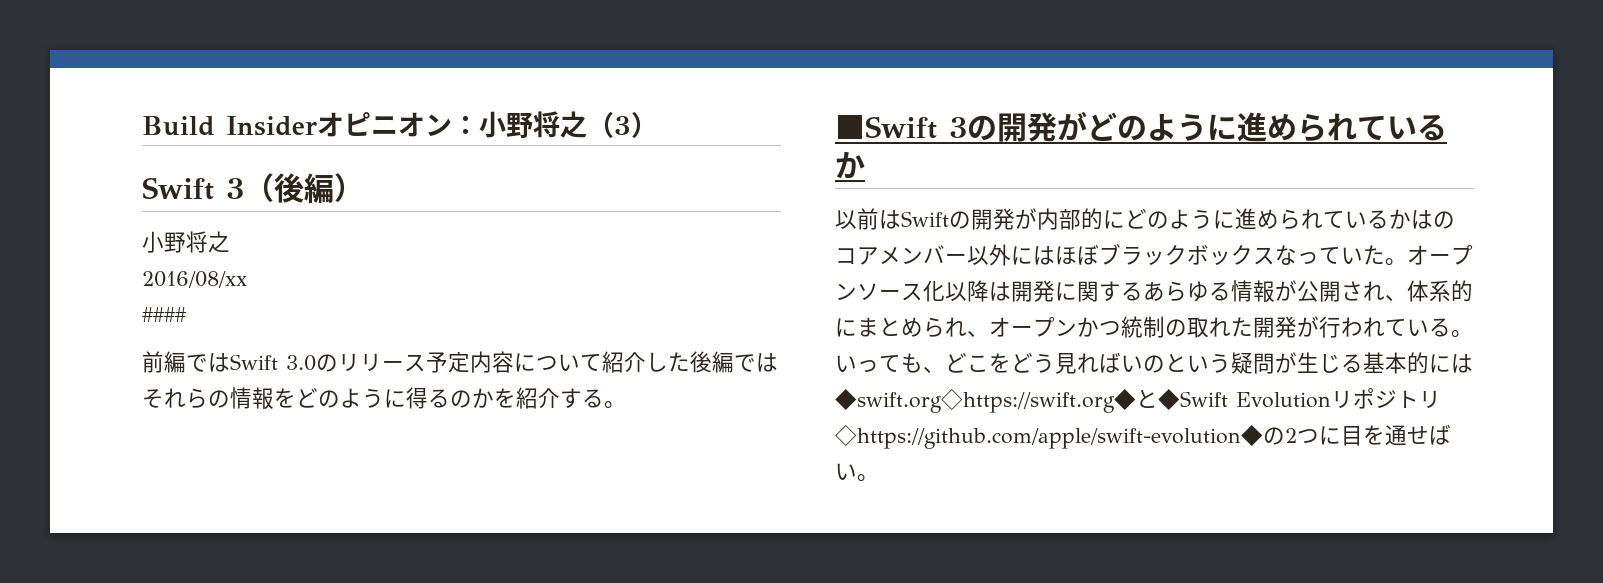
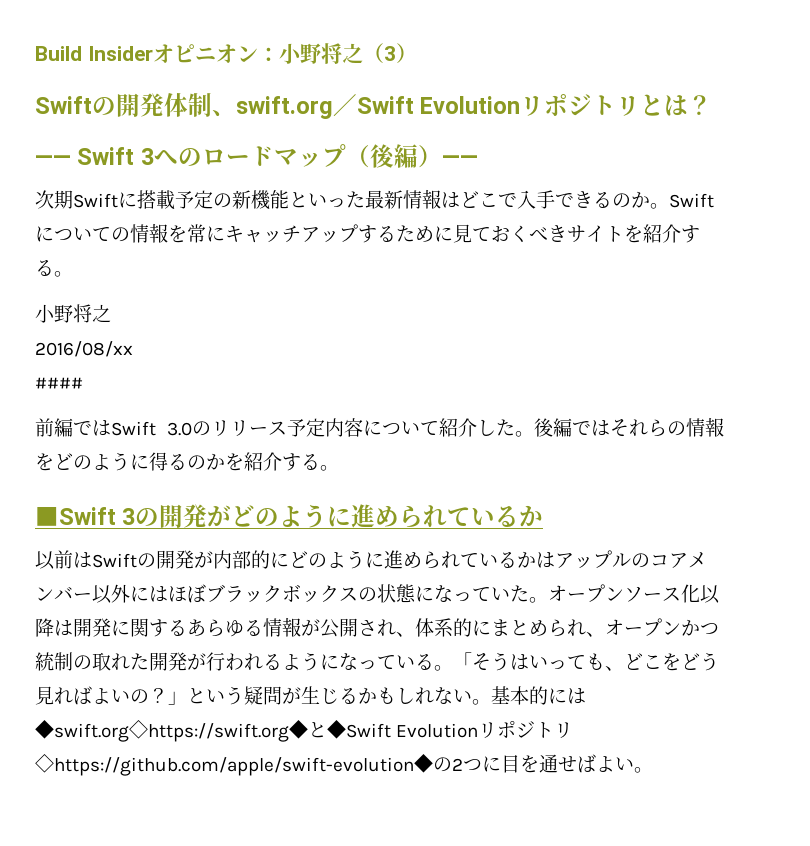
[226,173,364,203] 3（後編） -> [92,92,713,119] [35,144,478,168] [35,189,714,210] [35,223,700,243] [35,260,73,277] の開発体制、swift.org／Swift Evolutionリポジトリとは？ // ―― Swift 3へのロードマップ（後編）―― // 次期Swiftに搭載予定の新機能といった最新情報はどこで入手できるのか。Swiftについての情報を常にキャッチアップするために見ておくべきサイトを紹介する。
(690, 362) none -> [515,431,534,437] 。
(1433, 219) none -> [555,550,631,569] アップル
(1275, 256) none -> [358,584,434,603] の状態に
[1385,318,1473,338] ている。 -> [263,652,529,671] るようになっている。「そうは
[1121,355,1165,373] いの -> [92,688,187,705] よいの？」
(1363, 363) none -> [358,687,491,705] かもしれない。
(1451, 434) none -> [596,756,615,772] よ

